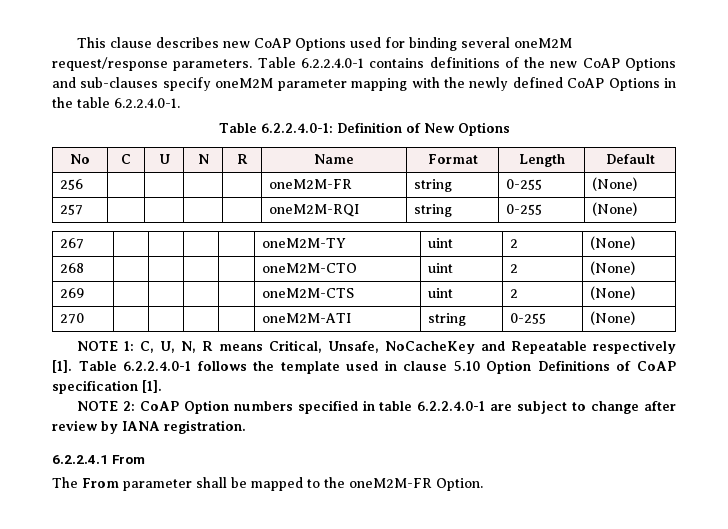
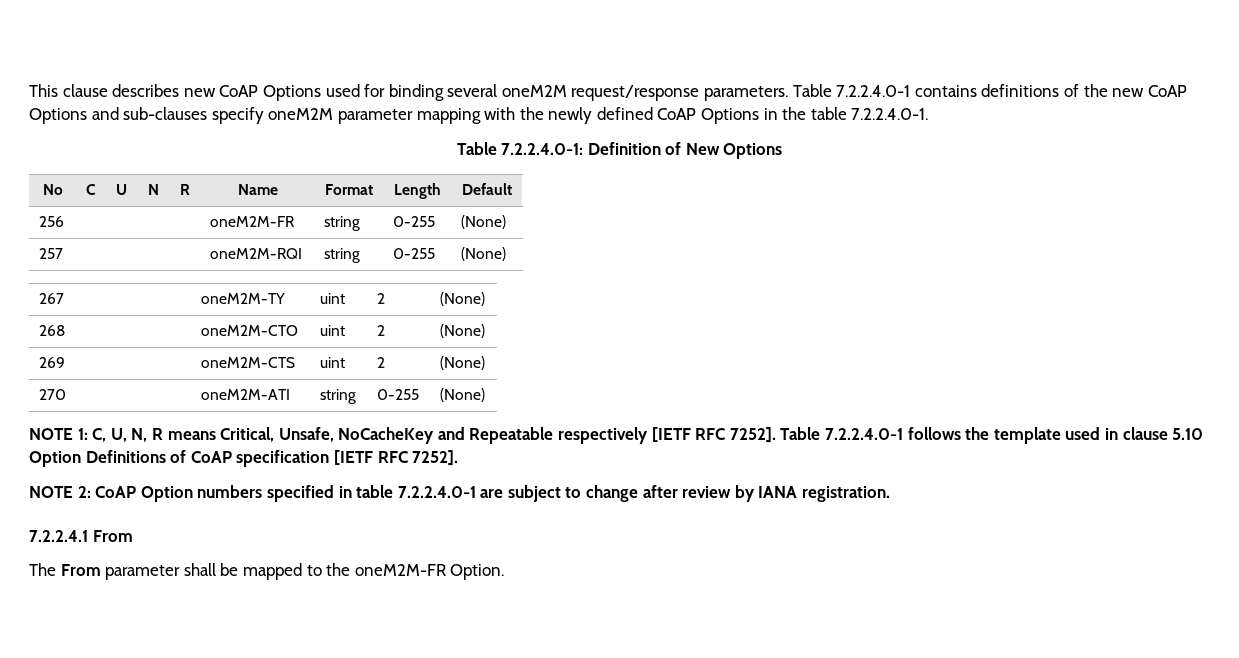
[300,58,364,68] 6.2.2.4.0-1 -> [836,85,911,97] 7.2.2.4.0-1
[114,98,180,108] [218,123,333,133] 6.2.2.4.0-1. // Table 6.2.2.4.0-1: -> [851,108,929,120] [456,142,584,155] 7.2.2.4.0-1. // Table 7.2.2.4.0-1:
[52,360,192,373] [1]. Table 6.2.2.4.0-1 -> [651,427,904,443] [IETF RFC 7252]. Table 7.2.2.4.0-1
[142,380,162,393] [1]. -> [333,450,459,466] [IETF RFC 7252].
[417,401,486,411] 6.2.2.4.0-1 -> [397,486,476,498] 7.2.2.4.0-1
[52,455,108,464] 6.2.2.4.1 -> [29,530,88,542] 7.2.2.4.1

